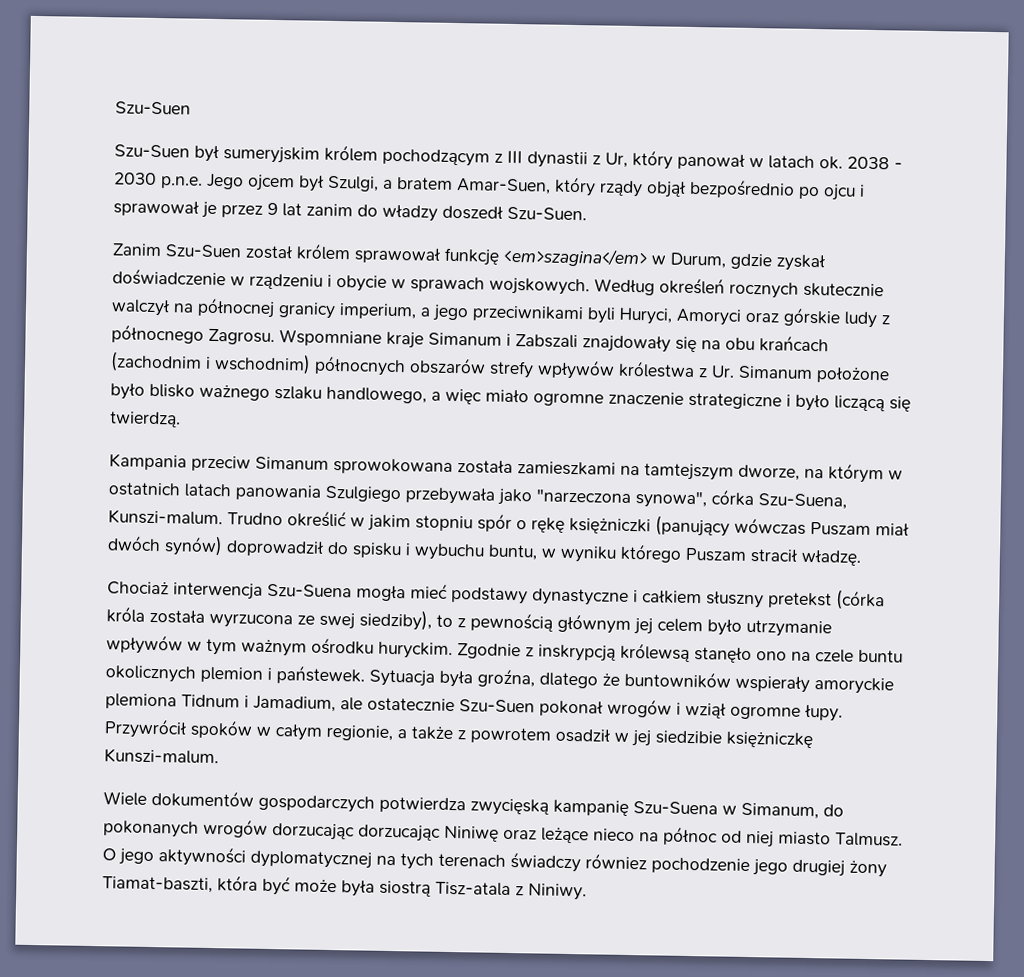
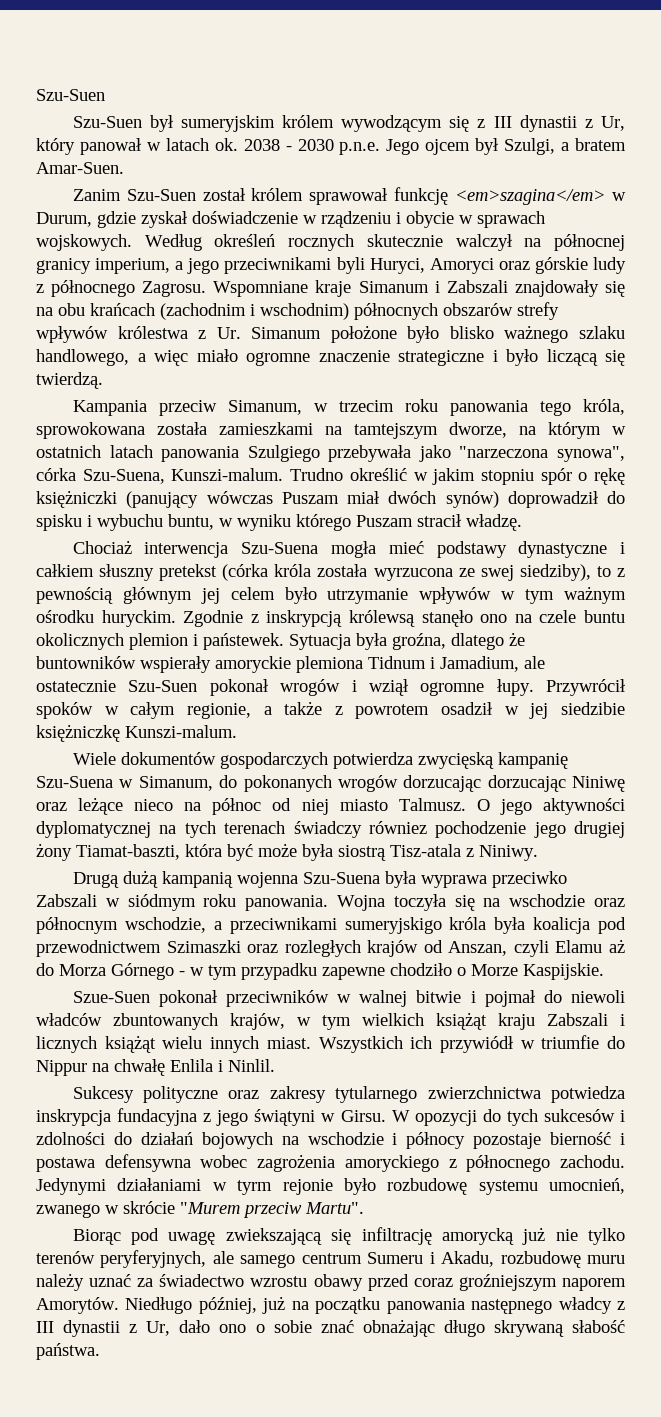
[382,148,490,167] pochodzącym -> [341,115,470,132] wywodzącym się
[456,176,865,201] [113,200,587,222] Amar-Suen, który rządy objął bezpośrednio po ojcu i sprawował je przez 9 lat zanim do władzy doszedł Szu-Suen. -> [36,162,124,174] Amar-Suen.
[255,456,329,470] Simanum -> [227,399,626,416] Simanum, w trzecim roku panowania tego króla,
(587, 892) none -> [72,870,567,888] [36,894,625,911] [36,917,626,934] [36,939,625,957] [36,963,604,980] [72,990,625,1007] [36,1012,625,1030] [36,1035,625,1053] [36,1059,275,1076] [72,1086,626,1103] [36,1108,625,1126] [36,1132,625,1149] [36,1154,625,1172] [36,1178,625,1195] [36,1201,364,1218] [72,1227,625,1245] [36,1250,626,1268] [36,1273,626,1291] [36,1296,626,1314] [36,1319,625,1337] [36,1343,100,1360] // Drugą dużą kampanią wojenna Szu-Suena była wyprawa przeciwko Zabszali w siódmym roku panowania. Wojna toczyła się na wschodzie oraz północnym wschodzie, a przeciwnikami sumeryjskigo króla była koalicja pod przewodnictwem Szimaszki oraz rozległych krajów od Anszan, czyli Elamu aż do Morza Górnego - w tym przypadku zapewne chodziło o Morze Kaspijskie. // Szue-Suen pokonał przeciwników w walnej bitwie i pojmał do niewoli władców zbuntowanych krajów, w tym wielkich książąt kraju Zabszali i licznych książąt wielu innych miast. Wszystkich ich przywiódł w triumfie do Nippur na chwałę Enlila i Ninlil. // Sukcesy polityczne oraz zakresy tytularnego zwierzchnictwa potwiedza inskrypcja fundacyjna z jego świątyni w Girsu. W opozycji do tych sukcesów i zdolności do działań bojowych na wschodzie i północy pozostaje bierność i postawa defensywna wobec zagrożenia amoryckiego z północnego zachodu. Jedynymi działaniami w tyrm rejonie było rozbudowę systemu umocnień, zwanego w skrócie "Murem przeciw Martu". // Biorąc pod uwagę zwiekszającą się infiltrację amorycką już nie tylko terenów peryferyjnych, ale samego centrum Sumeru i Akadu, rozbudowę muru należy uznać za świadectwo wzrostu obawy przed coraz groźniejszym naporem Amorytów. Niedługo później, już na początku panowania następnego władcy z III dynastii z Ur, dało ono o sobie znać obnażając długo skrywaną słabość państwa.

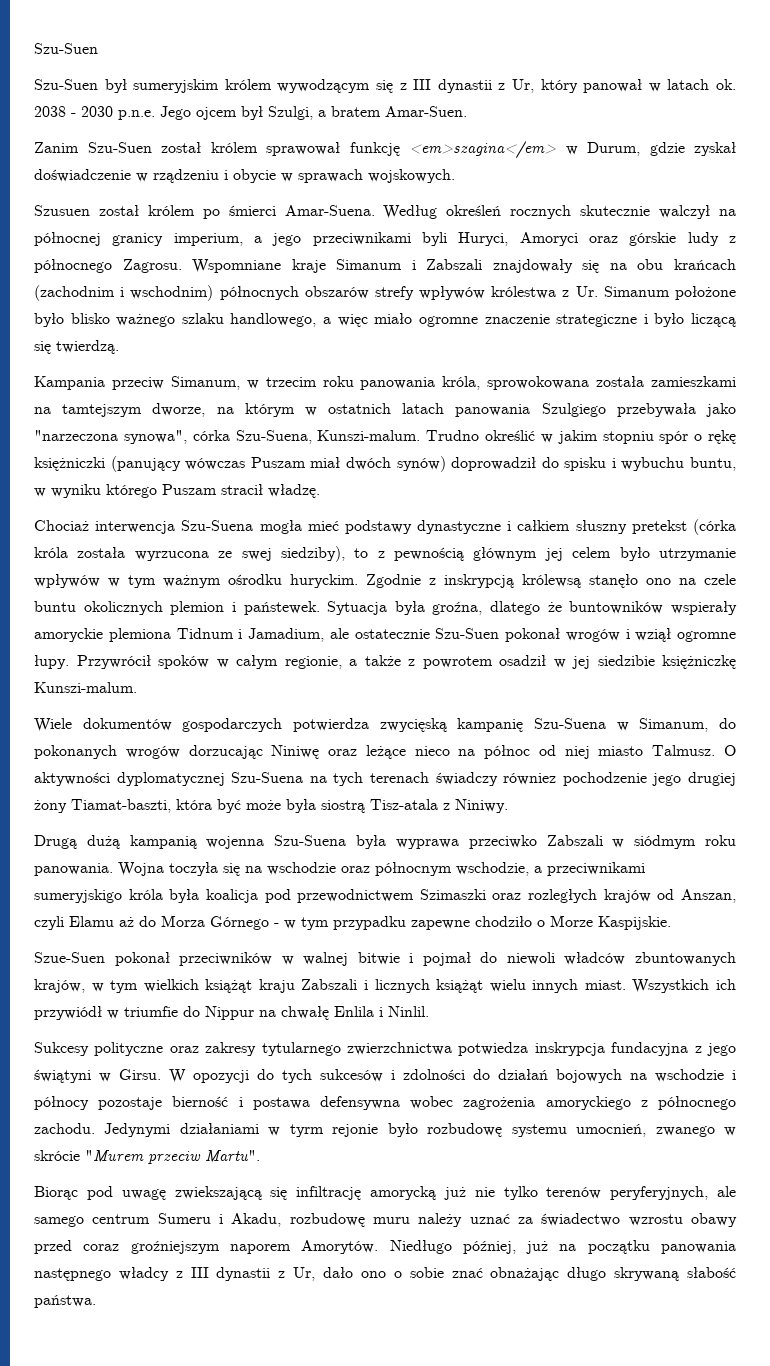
(132, 242) none -> [34,205,375,219] // Szusuen został królem po śmierci Amar-Suena.
[539,401,571,416] tego -> (436, 383) none
[487,775,566,792] dorzucając -> (263, 752) none
[499,799,532,815] jego -> (736, 750) none
(151, 829) none -> [231,772,304,783] Szu-Suena

